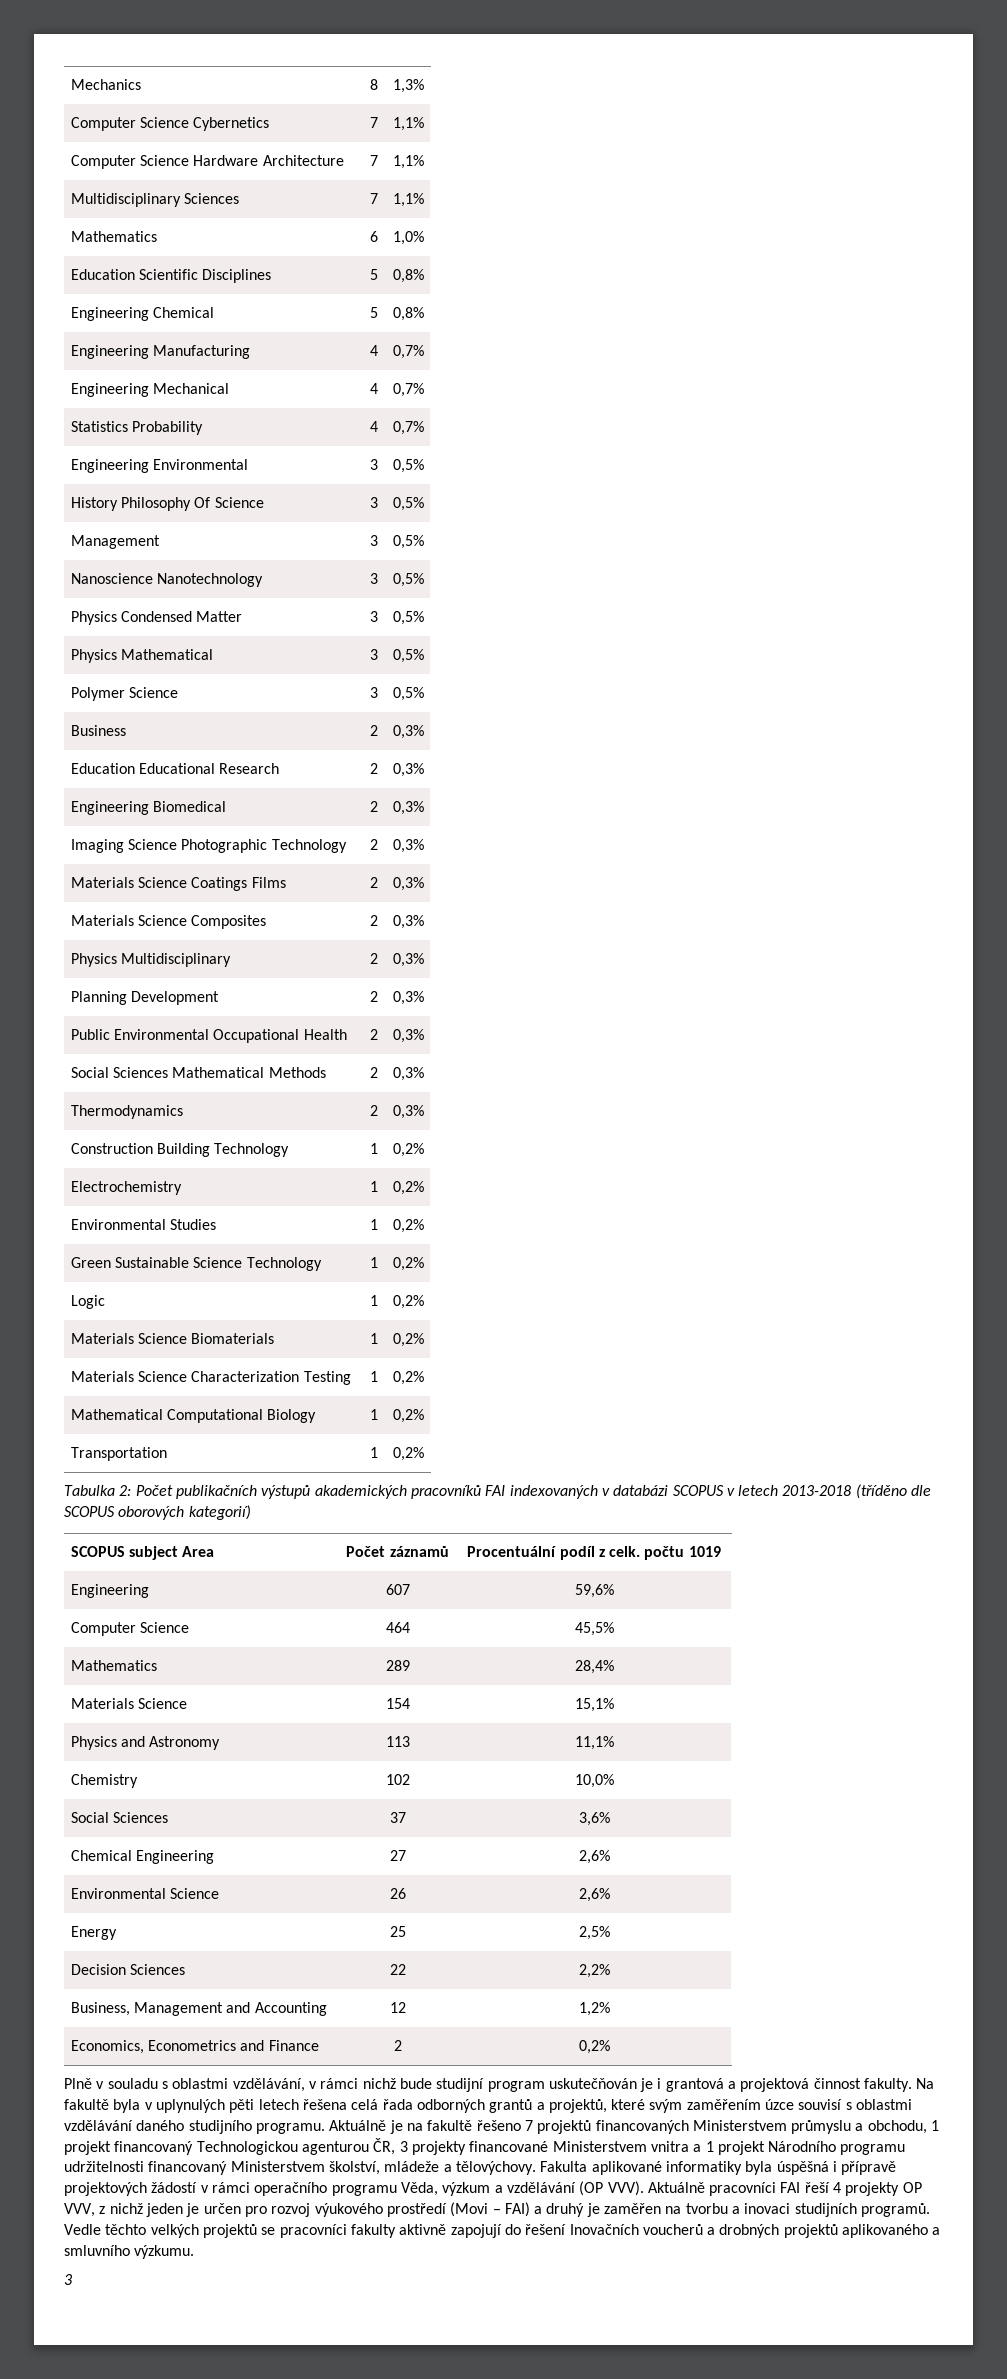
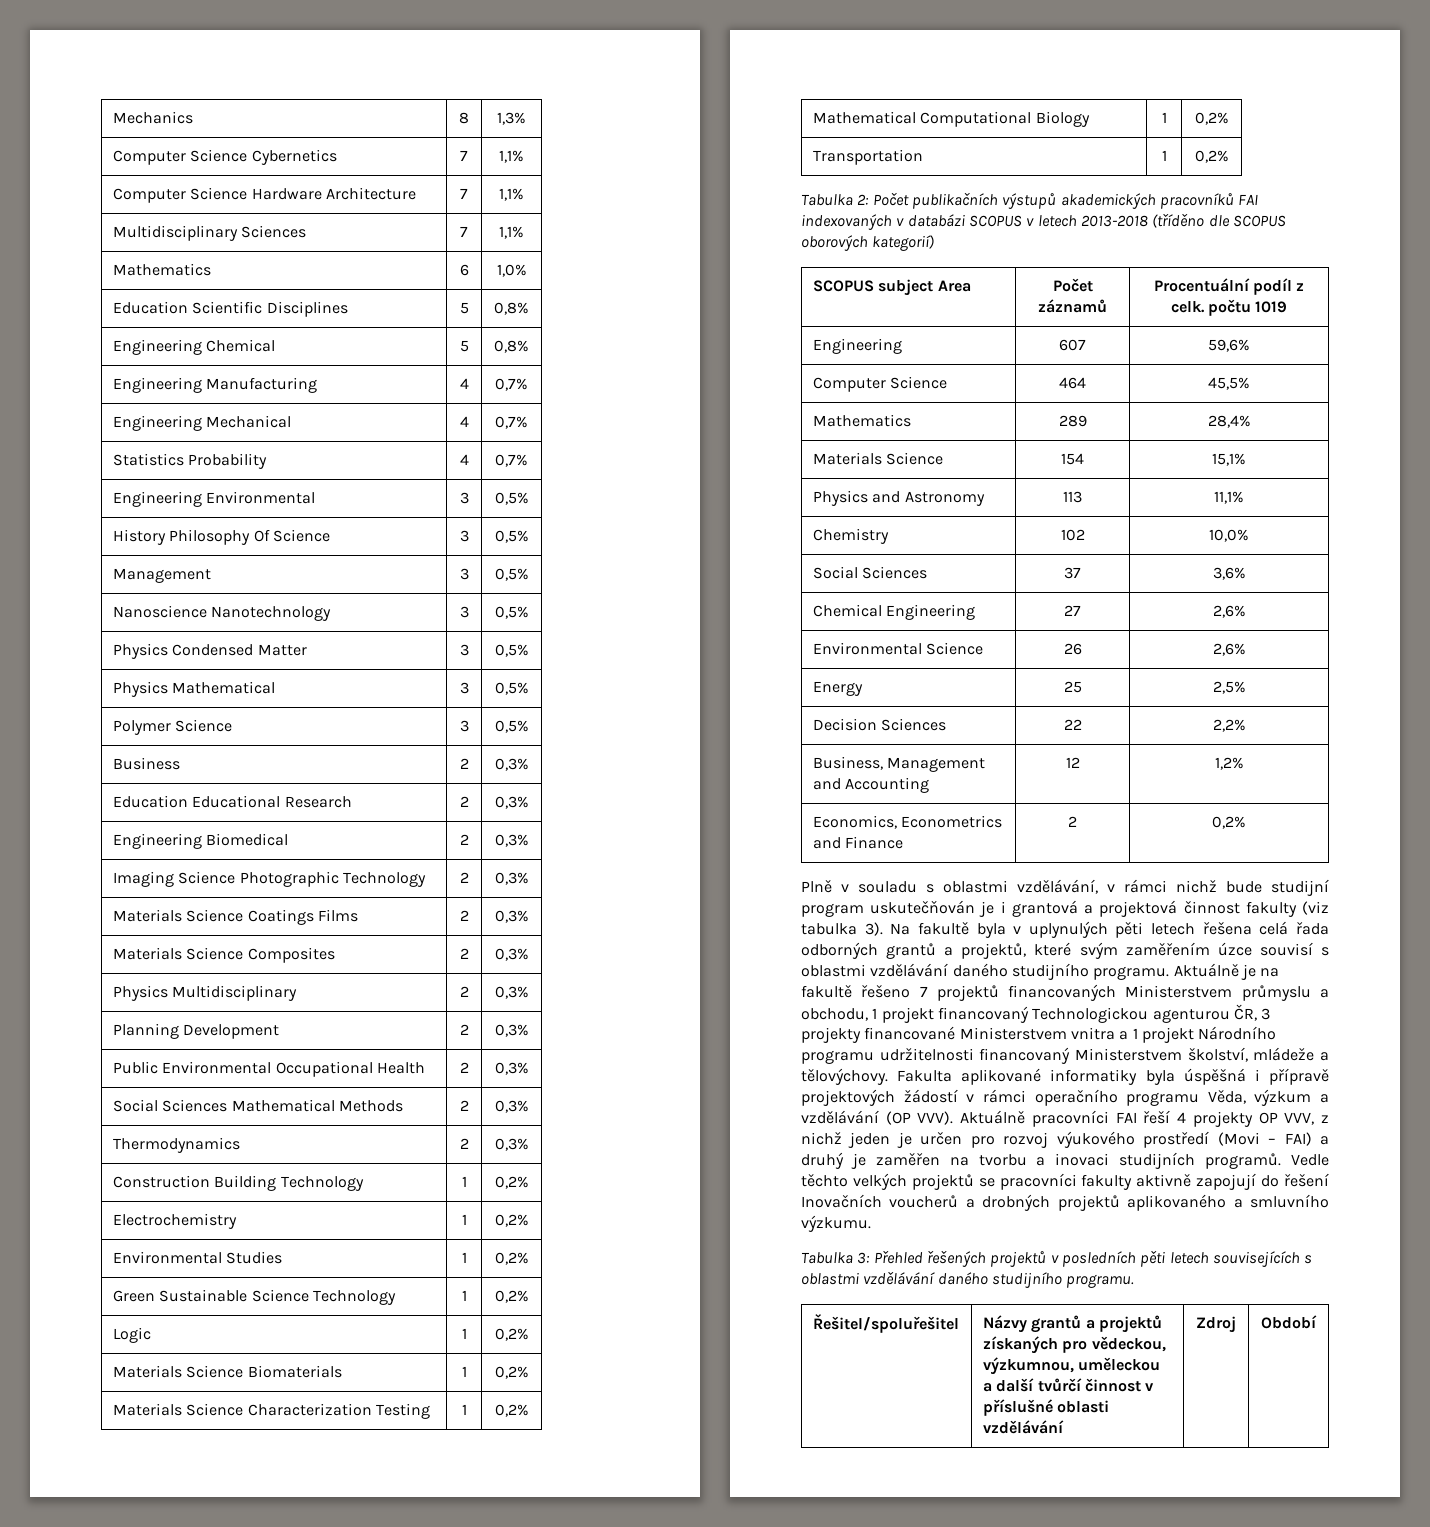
[864,2078,913,2092] fakulty. -> [1245,901,1329,917] [801,922,883,936] fakulty (viz tabulka 3).
[64,2274,72,2285] 3 -> [801,1250,1313,1267] [801,1271,1135,1288] [812,1314,959,1333] [982,1315,1162,1333] [982,1336,1166,1354] [982,1357,1161,1375] [982,1378,1155,1392] [982,1399,1110,1416] [982,1420,1064,1434] [1196,1316,1236,1333] [1261,1315,1317,1329] Tabulka 3: Přehled řešených projektů v posledních pěti letech souvisejících s oblastmi vzdělávání daného studijního programu. // Řešitel/spoluřešitel | Názvy grantů a projektů získaných pro vědeckou, výzkumnou, uměleckou a další tvůrčí činnost v příslušné oblasti vzdělávání | Zdroj | Období

